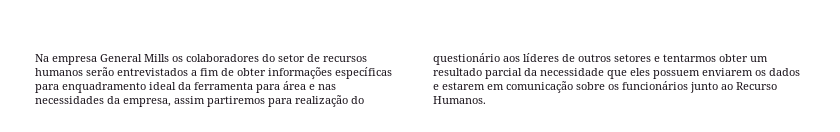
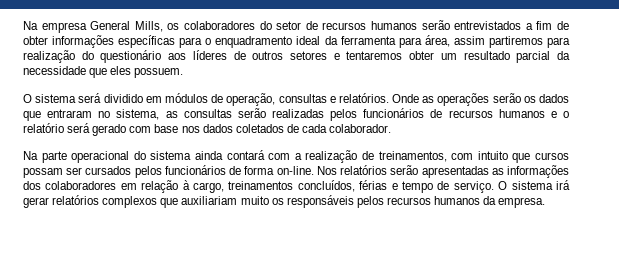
[144,54,169,62] Mills -> [134,21,163,32] Mills,
(59, 88) none -> [205,38,212,45] o
[283,81,336,90] [35,96,171,107] área e nas necessidades da empresa, -> [424,35,450,47] área,
[663,54,716,62] tentarmos -> [346,51,403,60] tentaremos
[653,68,800,79] [433,81,777,93] [433,96,486,104] possuem enviarem os dados e estarem em comunicação sobre os funcionários junto ao Recurso Humanos. -> [134,68,184,78] [23,93,569,106] [23,108,569,121] [23,123,392,136] [23,150,570,163] [23,165,569,178] [23,180,570,193] [23,195,546,208] possuem. // O sistema será dividido em módulos de operação, consultas e relatórios. Onde as operações serão os dados que entraram no sistema, as consultas serão realizadas pelos funcionários de recursos humanos e o relatório será gerado com base nos dados coletados de cada colaborador. // Na parte operacional do sistema ainda contará com a realização de treinamentos, com intuito que cursos possam ser cursados pelos funcionários de forma on-line. Nos relatórios serão apresentadas as informações dos colaboradores em relação à cargo, treinamentos concluídos, férias e tempo de serviço. O sistema irá gerar relatórios complexos que auxiliariam muito os responsáveis pelos recursos humanos da empresa.

